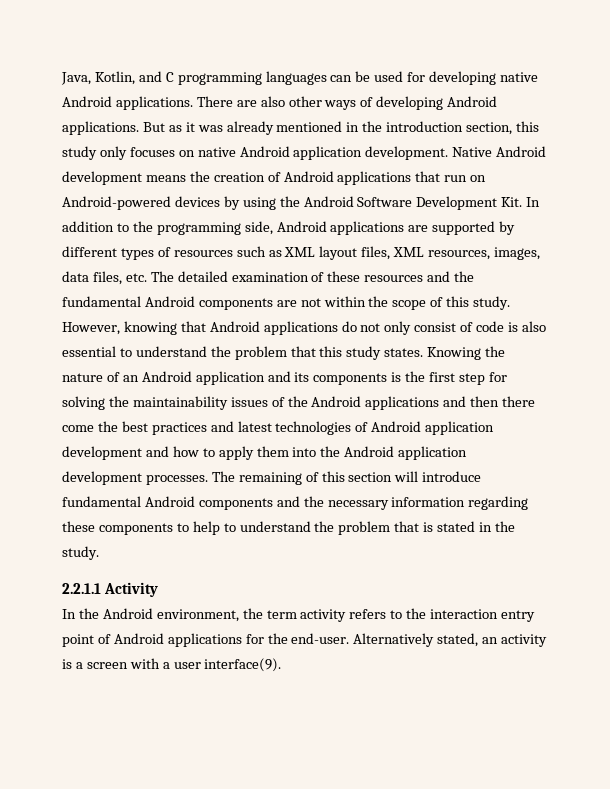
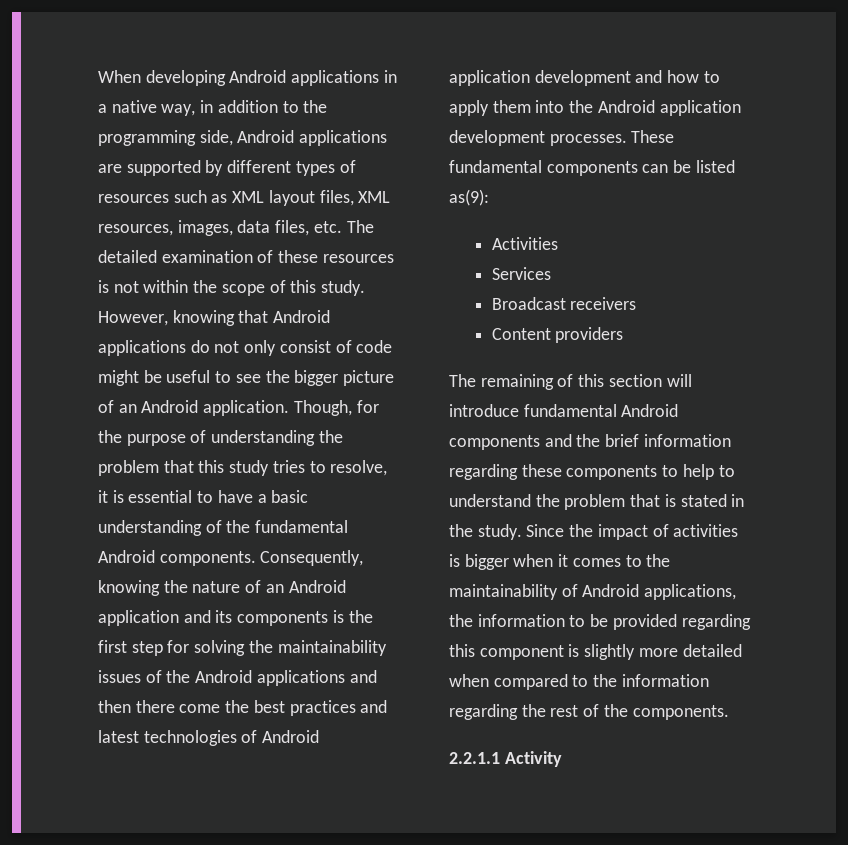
[61,71,539,85] [62,96,498,110] [62,121,540,135] [62,146,547,160] [62,171,487,185] [62,196,541,210] Java, Kotlin, and C programming languages can be used for developing native Android applications. There are also other ways of developing Android applications. But as it was already mentioned in the introduction section, this study only focuses on native Android application development. Native Android development means the creation of Android applications that run on Android-powered devices by using the Android Software Development Kit. In -> [98,70,397,86] [98,100,214,116] When developing Android applications in a native way, in
[427,271,475,282] [62,296,297,310] and the fundamental Android components are -> [98,280,109,293] is
[508,321,546,332] [62,346,207,357] is also essential to understand -> [98,370,395,386] [98,400,379,416] [98,430,316,446] might be useful to see the bigger picture of an Android application. Though, for the purpose of understanding
[384,347,482,360] states. Knowing -> [272,460,388,476] [98,490,309,503] [98,520,349,536] [98,550,364,566] [98,580,160,596] tries to resolve, it is essential to have a basic understanding of the fundamental Android components. Consequently, knowing
(208, 480) none -> [631,130,675,143] [449,160,735,176] [449,189,489,206] [491,237,558,250] [491,267,551,280] [491,297,637,310] [491,327,624,343] These fundamental components can be listed as(9): // Activities // Services // Broadcast receivers // Content providers //
[327,500,389,510] necessary -> [605,434,640,447] brief
[62,582,158,597] [62,608,536,622] [62,633,548,647] [62,658,282,672] // 2.2.1.1 Activity // In the Android environment, the term activity refers to the interaction entry point of Android applications for the end-user. Alternatively stated, an activity is a screen with a user interface(9). -> [526,524,739,540] [449,554,671,570] [449,584,737,600] [449,614,751,630] [449,644,742,660] [449,674,709,690] [449,704,729,720] [449,751,562,767] Since the impact of activities is bigger when it comes to the maintainability of Android applications, the information to be provided regarding this component is slightly more detailed when compared to the information regarding the rest of the components. // 2.2.1.1 Activity

